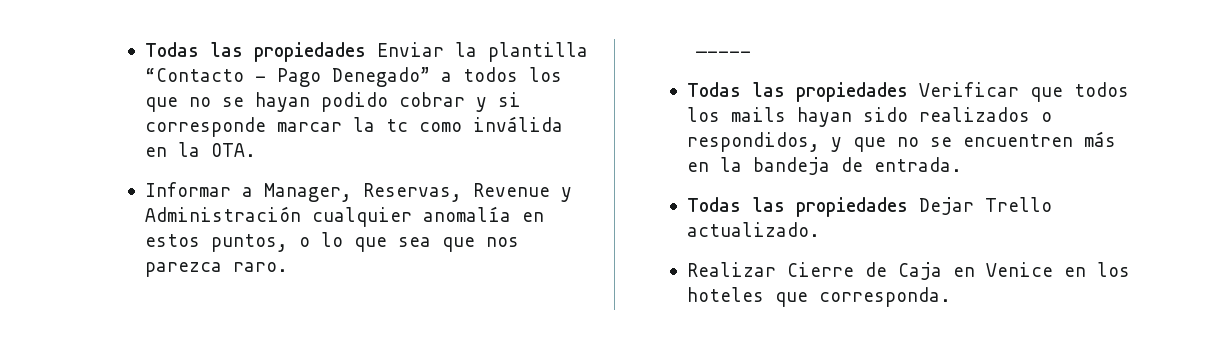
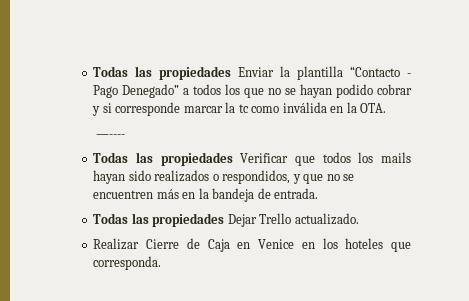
[145,182,573,202] [145,206,545,227] [145,232,520,252] [145,262,289,277] // Informar a Manager, Reservas, Revenue y Administración cualquier anomalía en estos puntos, o lo que sea que nos parezca raro. -> (387, 108) none

